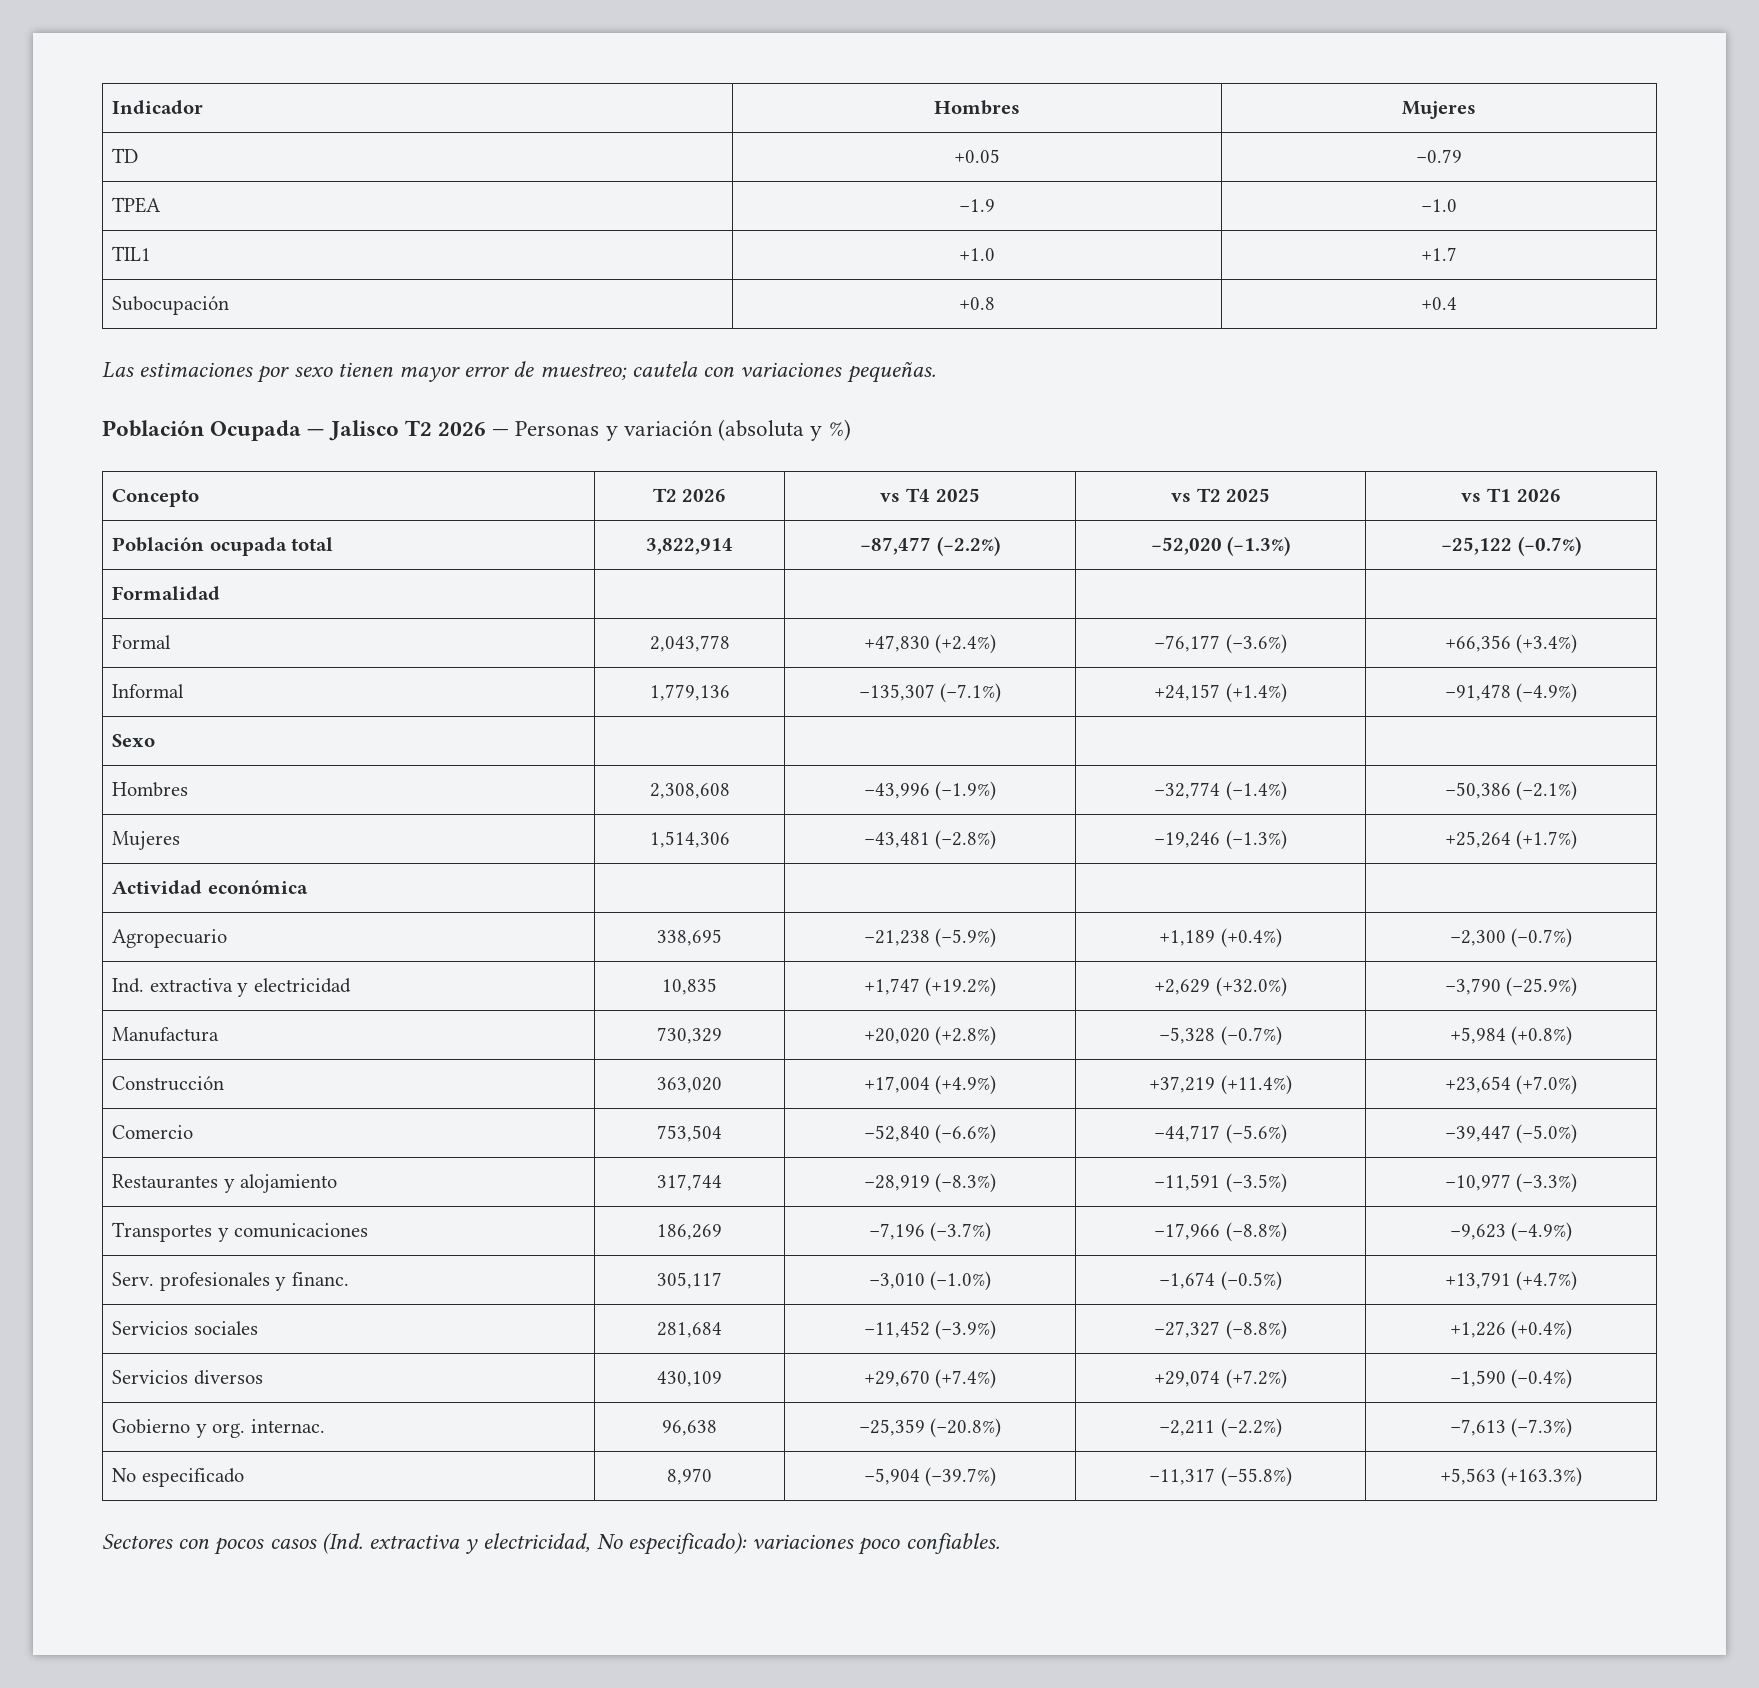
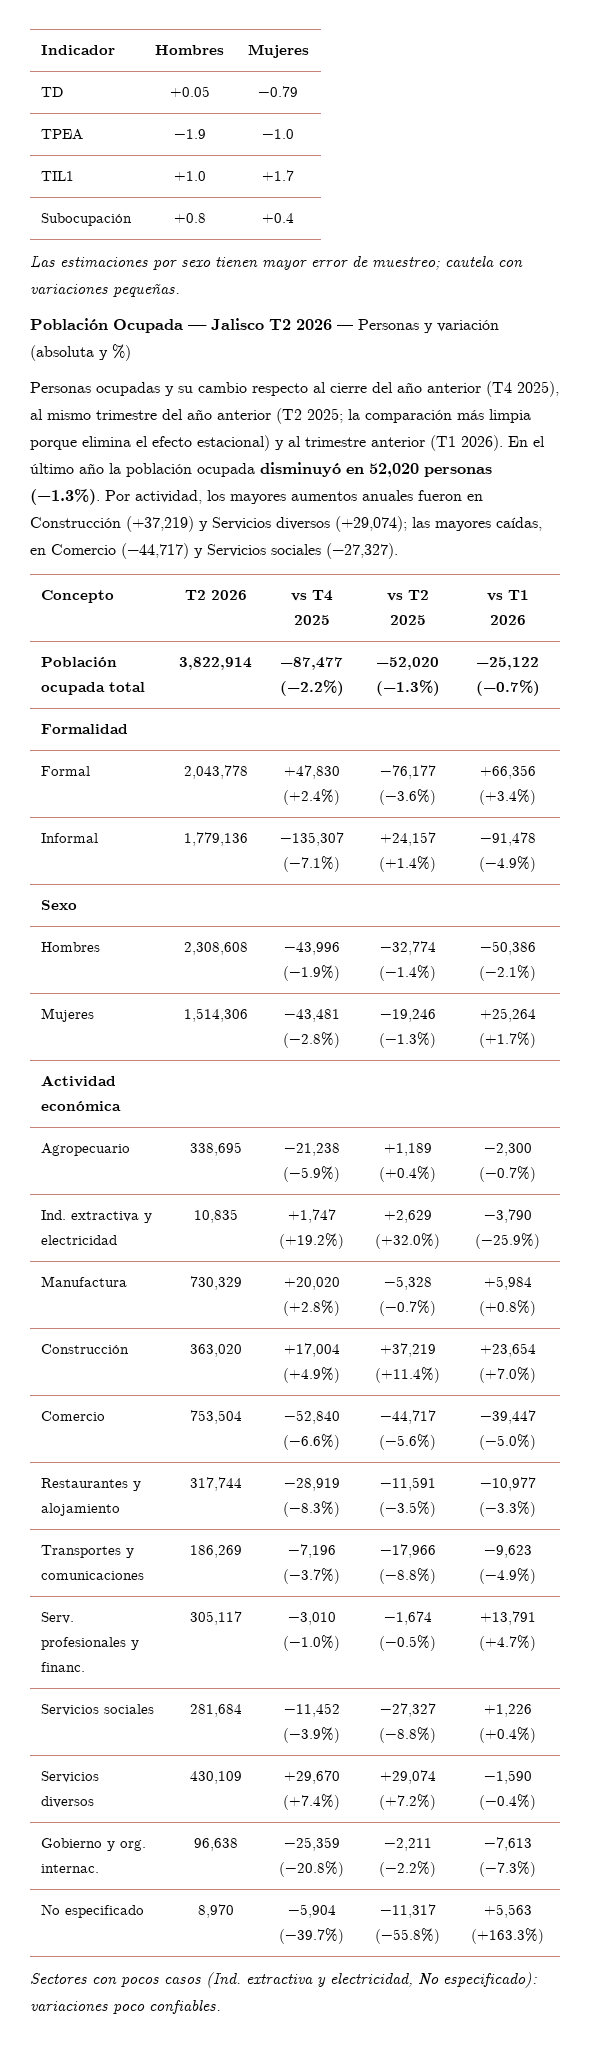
(851, 430) none -> [30,381,559,397] [30,408,531,424] [30,435,545,451] [30,462,492,477] [30,489,483,505] [30,516,542,532] [30,543,398,559] // Personas ocupadas y su cambio respecto al cierre del año anterior (T4 2025), al mismo trimestre del año anterior (T2 2025; la comparación más limpia porque elimina el efecto estacional) y al trimestre anterior (T1 2026). En el último año la población ocupada disminuyó en 52,020 personas (−1.3%). Por actividad, los mayores aumentos anuales fueron en Construcción (+37,219) y Servicios diversos (+29,074); las mayores caídas, en Comercio (−44,717) y Servicios sociales (−27,327).

